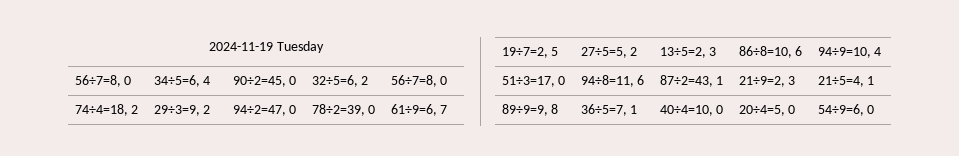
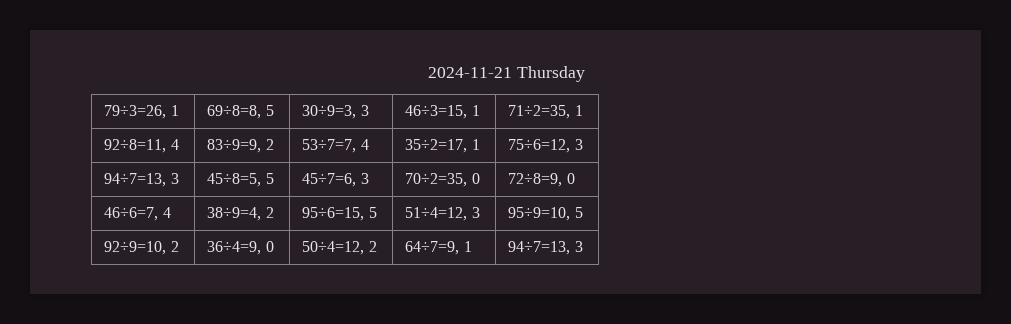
[209,41,324,53] [74,75,132,87] [153,75,211,87] [232,76,297,87] [311,75,369,87] [390,75,448,87] [74,104,139,116] [153,105,211,116] [232,105,297,116] [311,104,376,116] [390,104,448,116] [501,47,559,58] [580,47,638,58] [659,47,717,58] [738,46,803,58] [817,47,882,58] [501,76,566,87] [580,75,645,87] [659,75,724,87] [738,76,796,87] [817,76,875,87] [501,104,559,116] [580,104,638,116] [659,105,724,116] [738,105,796,116] [817,104,875,116] 2024-11-19 Tuesday // 56÷7=8, 0 | 34÷5=6, 4 | 90÷2=45, 0 | 32÷5=6, 2 | 56÷7=8, 0 // 74÷4=18, 2 | 29÷3=9, 2 | 94÷2=47, 0 | 78÷2=39, 0 | 61÷9=6, 7 // 19÷7=2, 5 | 27÷5=5, 2 | 13÷5=2, 3 | 86÷8=10, 6 | 94÷9=10, 4 // 51÷3=17, 0 | 94÷8=11, 6 | 87÷2=43, 1 | 21÷9=2, 3 | 21÷5=4, 1 // 89÷9=9, 8 | 36÷5=7, 1 | 40÷4=10, 0 | 20÷4=5, 0 | 54÷9=6, 0 -> [428,66,585,82] [104,105,179,119] [207,105,274,119] [302,105,369,119] [405,105,480,119] [508,105,583,119] [104,139,179,153] [207,139,274,153] [302,139,369,153] [405,139,480,153] [508,139,583,153] [104,173,179,187] [207,173,274,187] [302,173,369,187] [405,173,480,187] [508,173,575,187] [104,207,171,221] [207,207,274,221] [302,207,377,221] [405,207,480,221] [508,207,583,221] [104,241,179,255] [207,241,274,255] [302,241,377,255] [405,241,472,255] [508,241,583,255] 2024-11-21 Thursday // 79÷3=26, 1 | 69÷8=8, 5 | 30÷9=3, 3 | 46÷3=15, 1 | 71÷2=35, 1 // 92÷8=11, 4 | 83÷9=9, 2 | 53÷7=7, 4 | 35÷2=17, 1 | 75÷6=12, 3 // 94÷7=13, 3 | 45÷8=5, 5 | 45÷7=6, 3 | 70÷2=35, 0 | 72÷8=9, 0 // 46÷6=7, 4 | 38÷9=4, 2 | 95÷6=15, 5 | 51÷4=12, 3 | 95÷9=10, 5 // 92÷9=10, 2 | 36÷4=9, 0 | 50÷4=12, 2 | 64÷7=9, 1 | 94÷7=13, 3

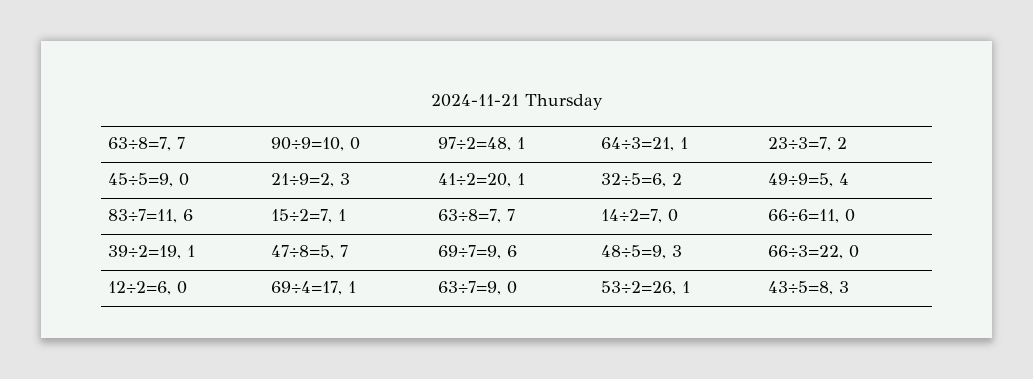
[104,105,179,119] [207,105,274,119] [302,105,369,119] [405,105,480,119] [508,105,583,119] [104,139,179,153] [207,139,274,153] [302,139,369,153] [405,139,480,153] [508,139,583,153] [104,173,179,187] [207,173,274,187] [302,173,369,187] [405,173,480,187] [508,173,575,187] [104,207,171,221] [207,207,274,221] [302,207,377,221] [405,207,480,221] [508,207,583,221] [104,241,179,255] [207,241,274,255] [302,241,377,255] [405,241,472,255] [508,241,571,255] 79÷3=26, 1 | 69÷8=8, 5 | 30÷9=3, 3 | 46÷3=15, 1 | 71÷2=35, 1 // 92÷8=11, 4 | 83÷9=9, 2 | 53÷7=7, 4 | 35÷2=17, 1 | 75÷6=12, 3 // 94÷7=13, 3 | 45÷8=5, 5 | 45÷7=6, 3 | 70÷2=35, 0 | 72÷8=9, 0 // 46÷6=7, 4 | 38÷9=4, 2 | 95÷6=15, 5 | 51÷4=12, 3 | 95÷9=10, 5 // 92÷9=10, 2 | 36÷4=9, 0 | 50÷4=12, 2 | 64÷7=9, 1 | 94÷7=13, -> [108,137,186,151] [271,137,361,151] [438,137,526,151] [601,137,689,151] [768,137,848,151] [108,173,190,187] [271,173,351,187] [438,173,526,187] [601,173,683,187] [768,173,850,187] [108,209,194,223] [271,209,347,223] [438,209,516,223] [601,209,679,223] [768,209,856,223] [108,245,196,259] [271,245,349,259] [438,245,518,259] [601,245,683,259] [768,245,860,259] [108,281,188,295] [271,281,357,295] [438,281,518,295] [601,281,691,295] [768,281,834,295] 63÷8=7, 7 | 90÷9=10, 0 | 97÷2=48, 1 | 64÷3=21, 1 | 23÷3=7, 2 // 45÷5=9, 0 | 21÷9=2, 3 | 41÷2=20, 1 | 32÷5=6, 2 | 49÷9=5, 4 // 83÷7=11, 6 | 15÷2=7, 1 | 63÷8=7, 7 | 14÷2=7, 0 | 66÷6=11, 0 // 39÷2=19, 1 | 47÷8=5, 7 | 69÷7=9, 6 | 48÷5=9, 3 | 66÷3=22, 0 // 12÷2=6, 0 | 69÷4=17, 1 | 63÷7=9, 0 | 53÷2=26, 1 | 43÷5=8,

